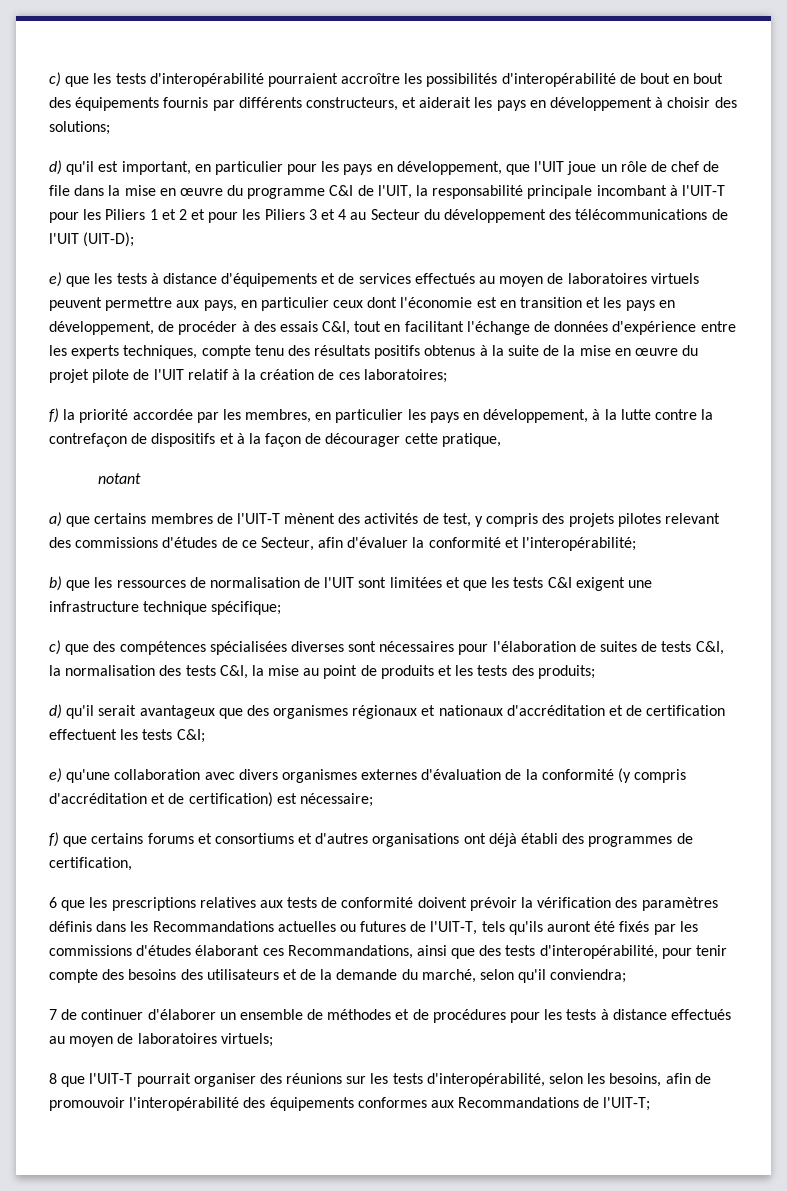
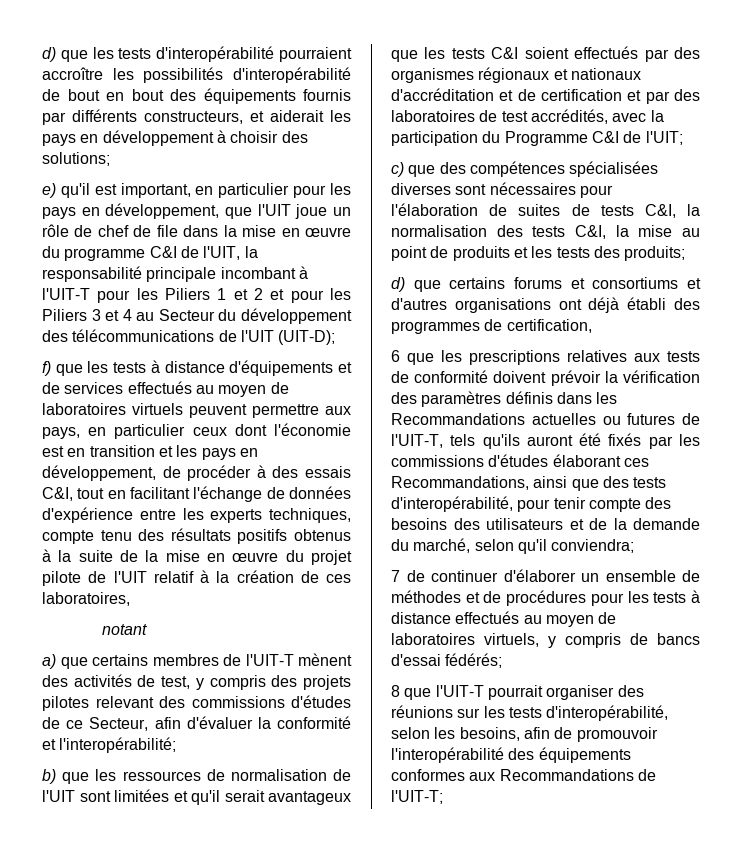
[49,72,61,87] c) -> [42,47,56,62] d)
[49,160,62,175] d) -> [42,183,56,198] e)
[49,272,62,287] e) -> [42,361,51,376] f)
[363,369,447,383] [49,408,714,423] [49,433,501,447] laboratoires; // f) la priorité accordée par les membres, en particulier les pays en développement, à la lutte contre la contrefaçon de dispositifs et à la façon de décourager cette pratique, -> [42,592,130,606] laboratoires,
(460, 582) none -> [191,790,351,805] qu'il serait avantageux
[575,577,652,591] [49,601,282,615] exigent une infrastructure technique spécifique; -> [524,46,700,62] [391,67,641,83] [391,88,700,104] [391,109,664,124] [391,131,683,146] soient effectués par des organismes régionaux et nationaux d'accréditation et de certification et par des laboratoires de test accrédités, avec la participation du Programme C&I de l'UIT;
[66,705,726,719] [49,729,205,743] [49,768,687,783] [49,792,373,807] [49,832,59,847] qu'il serait avantageux que des organismes régionaux et nationaux d'accréditation et de certification effectuent les tests C&I; // e) qu'une collaboration avec divers organismes externes d'évaluation de la conformité (y compris d'accréditation et de certification) est nécessaire; // f) -> (405, 284) none
[220,1033,273,1047] virtuels; -> [484,633,700,648] [391,653,503,668] virtuels, y compris de bancs d'essai fédérés;

